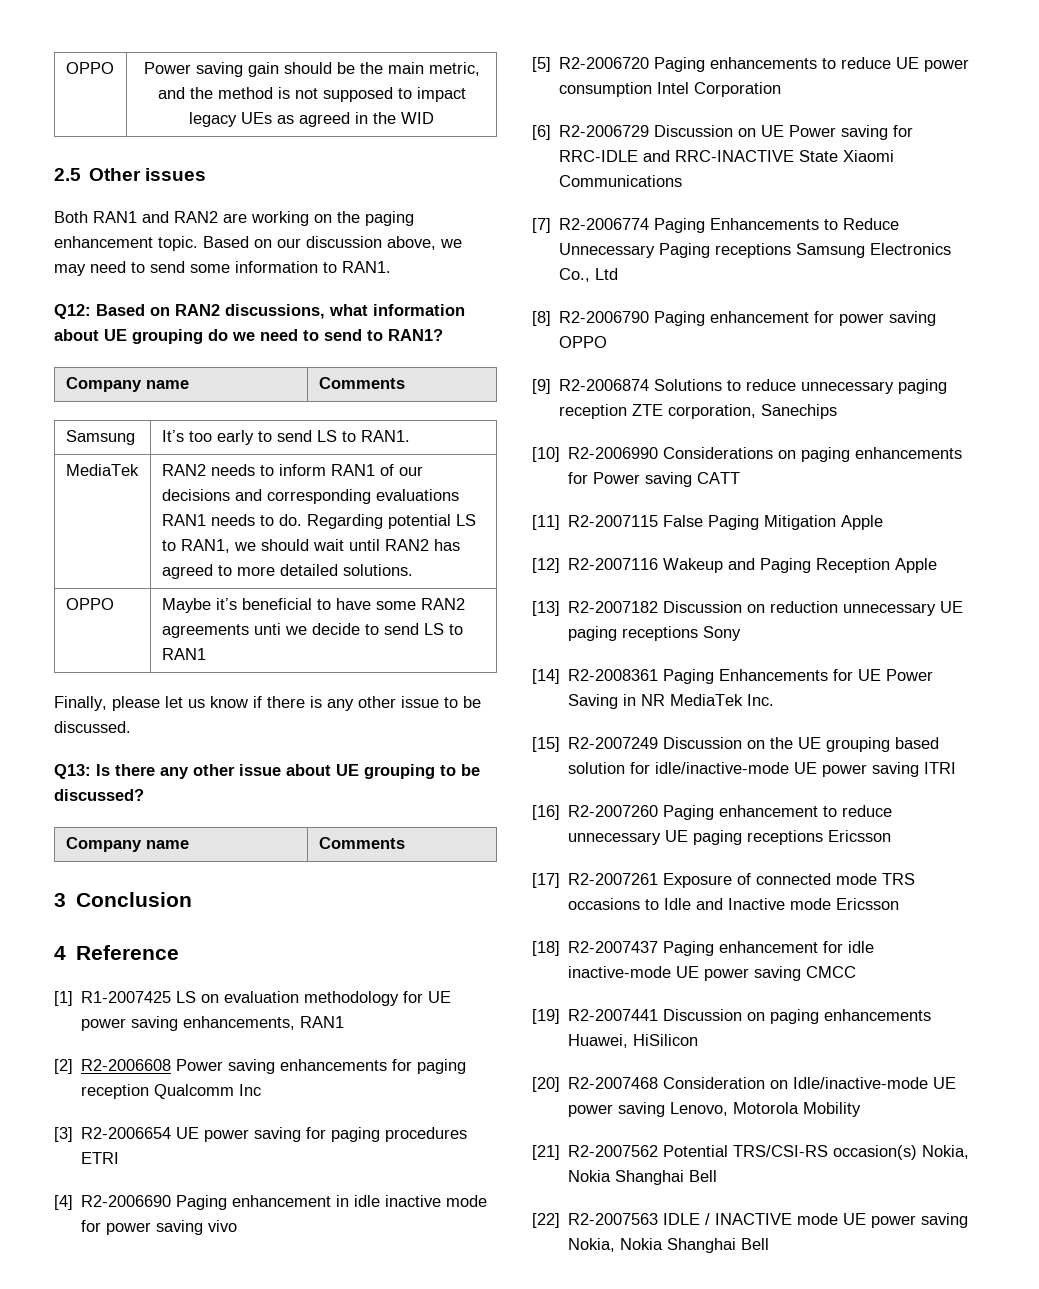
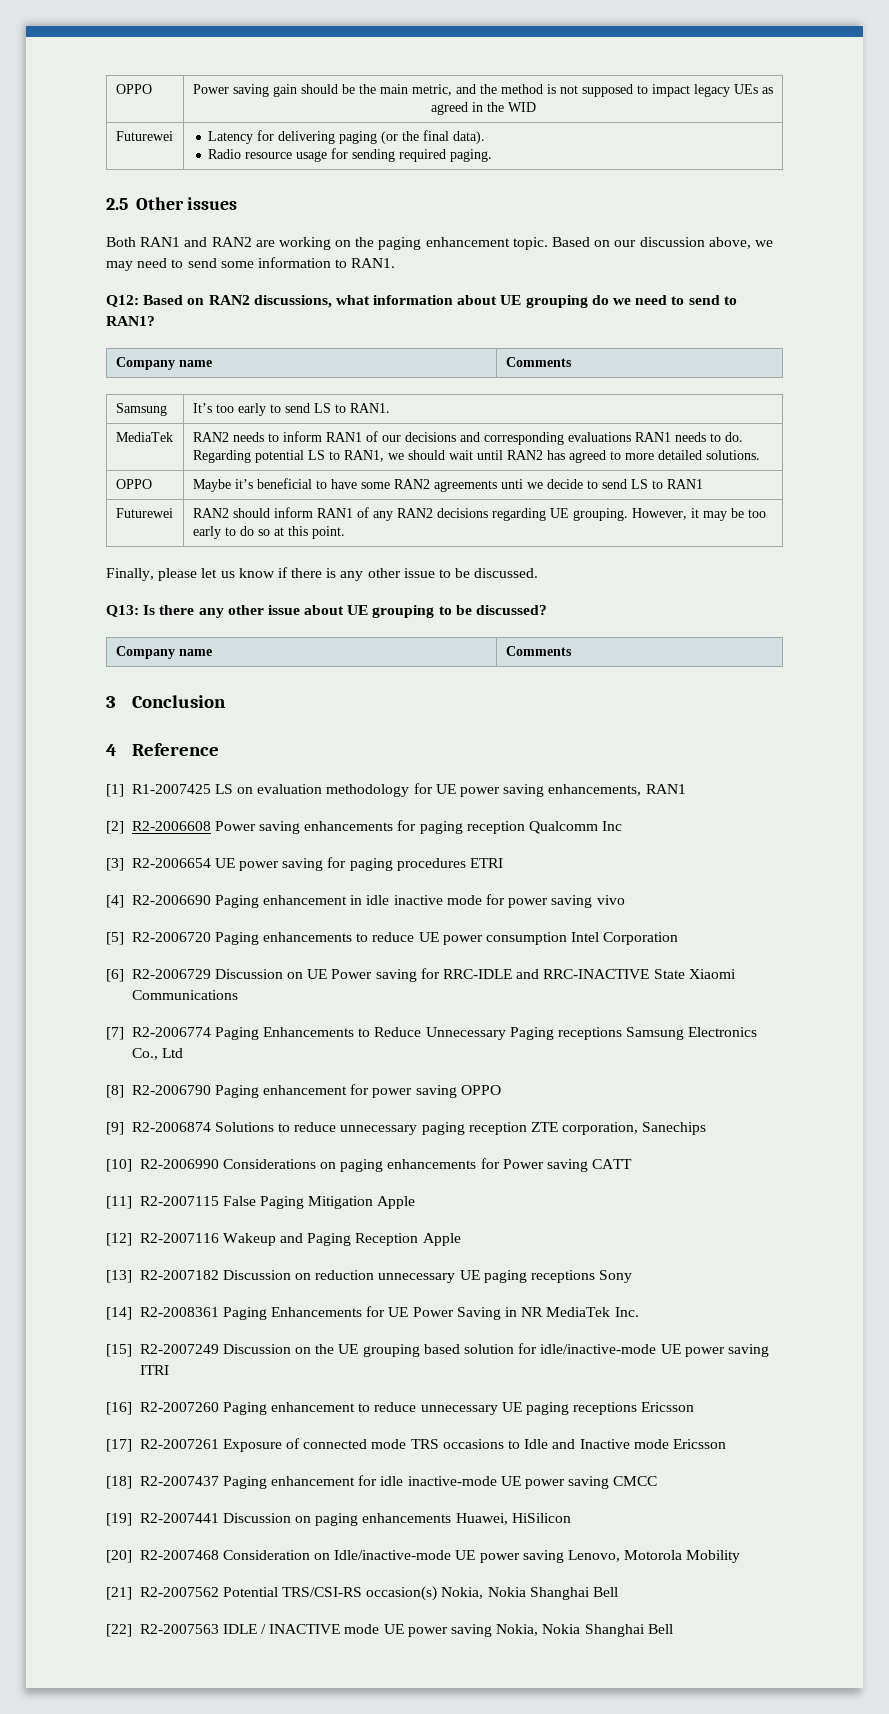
(434, 118) none -> [115,131,173,141] [208,130,486,144] [208,148,493,162] // Futurewei | Latency for delivering paging (or the final data). // Radio resource usage for sending required paging.
(206, 654) none -> [115,508,173,518] [192,507,766,521] [192,526,345,539] // Futurewei | RAN2 should inform RAN1 of any RAN2 decisions regarding UE grouping. However, it may be too early to do so at this point.

